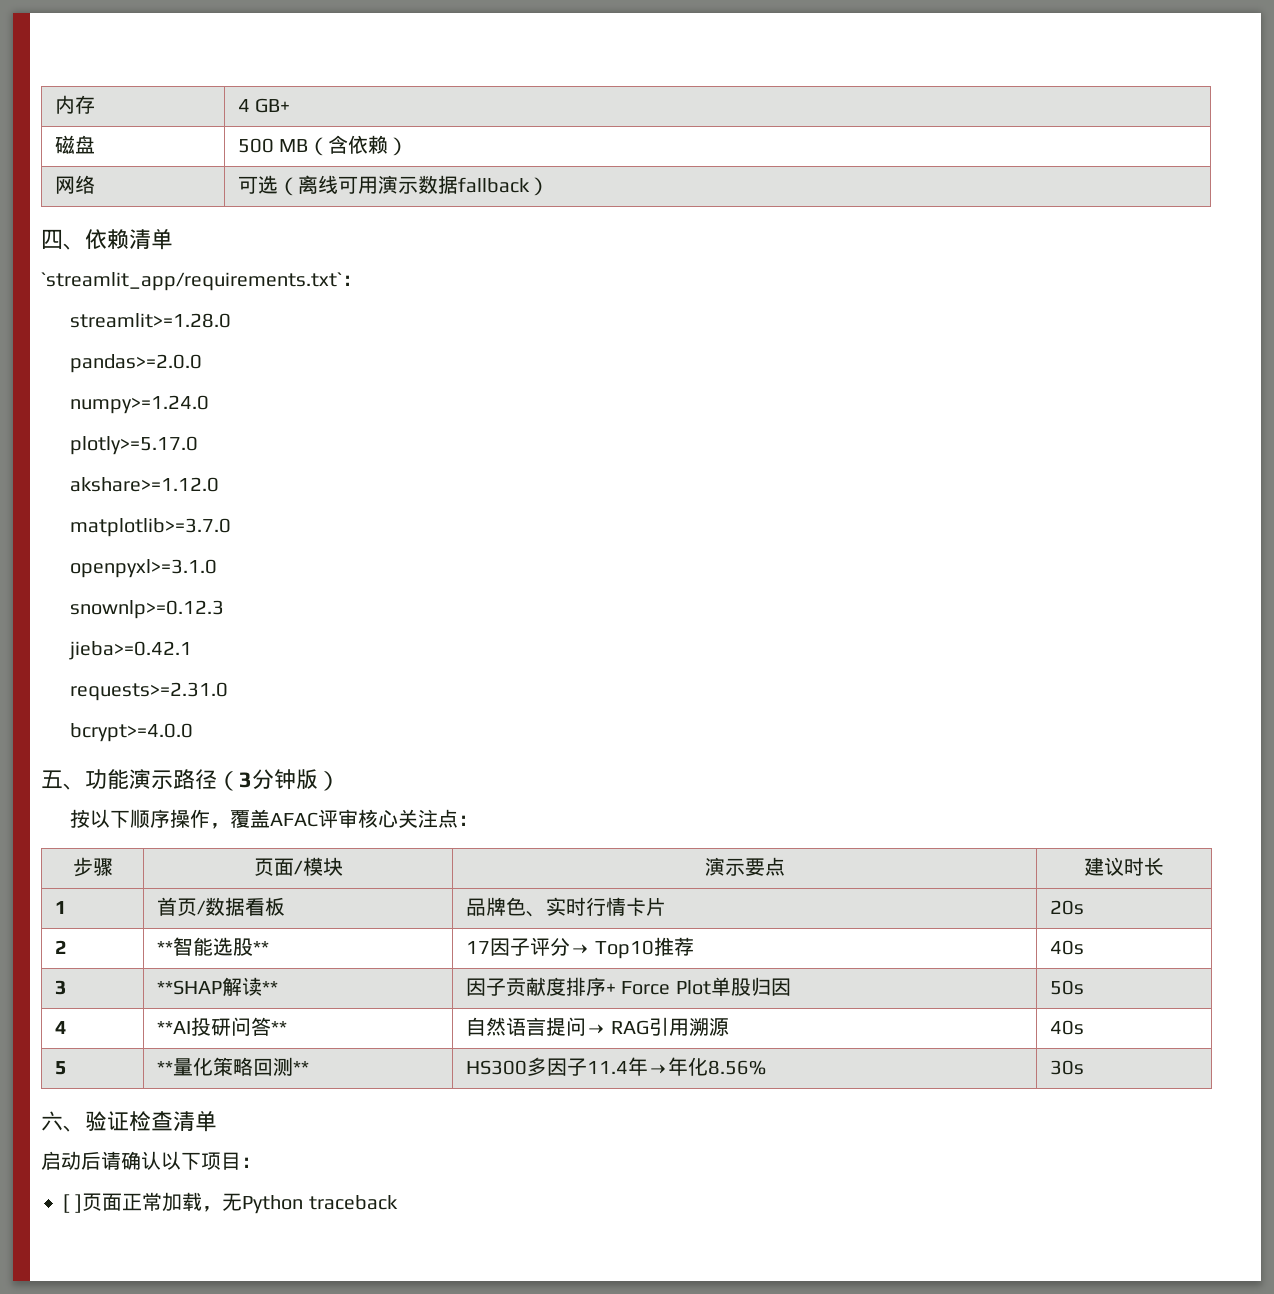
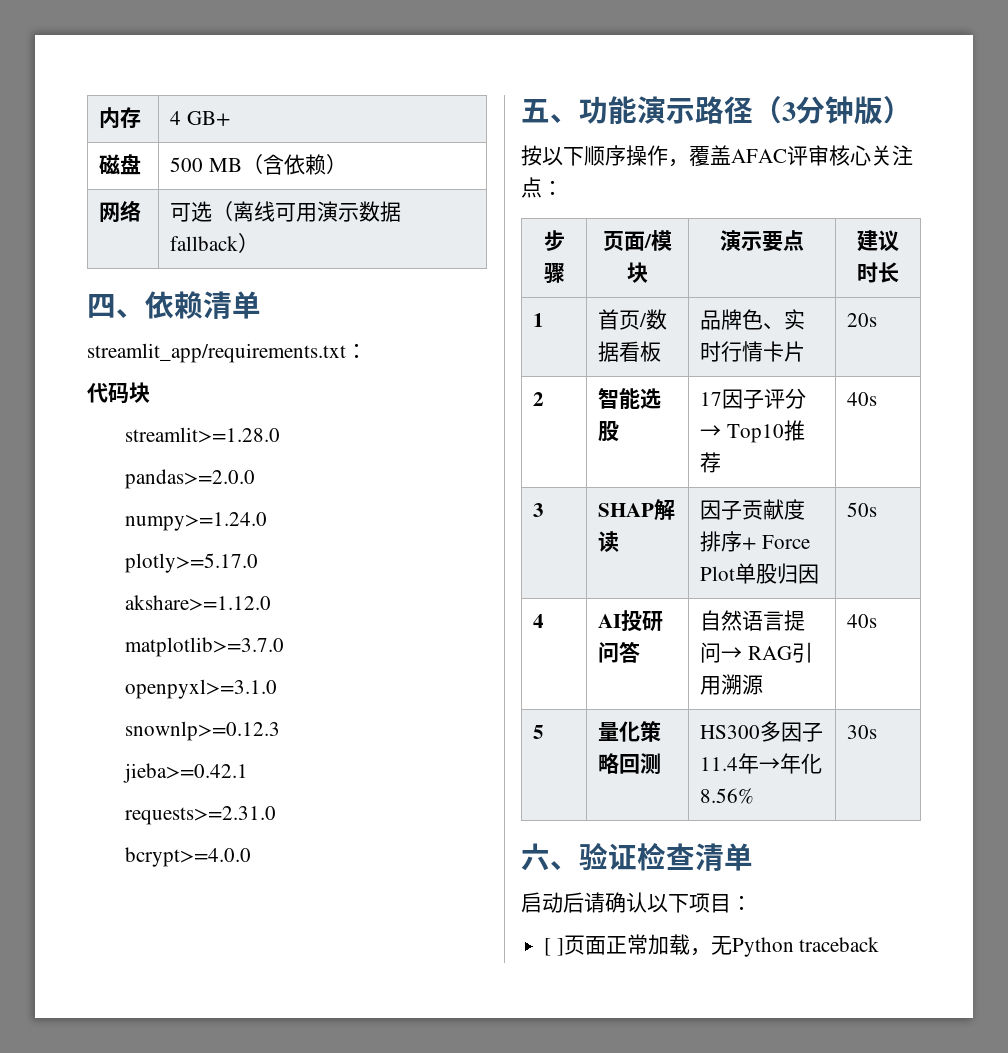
[41,272,362,291] `streamlit_app/requirements.txt`： -> [87,343,367,363] [87,382,150,404] streamlit_app/requirements.txt： // 代码块
[157,941,174,954] ** -> (545, 399) none
[253,941,270,954] ** -> (620, 431) none
[157,980,223,995] **SHAP -> [598,503,655,517] SHAP
[262,981,279,994] ** -> (620, 541) none
[157,1021,192,1034] **AI -> [598,614,622,628] AI
[271,1021,288,1034] ** -> (641, 652) none
[157,1061,174,1074] ** -> (545, 732) none
[293,1061,310,1074] ** -> (662, 763) none

